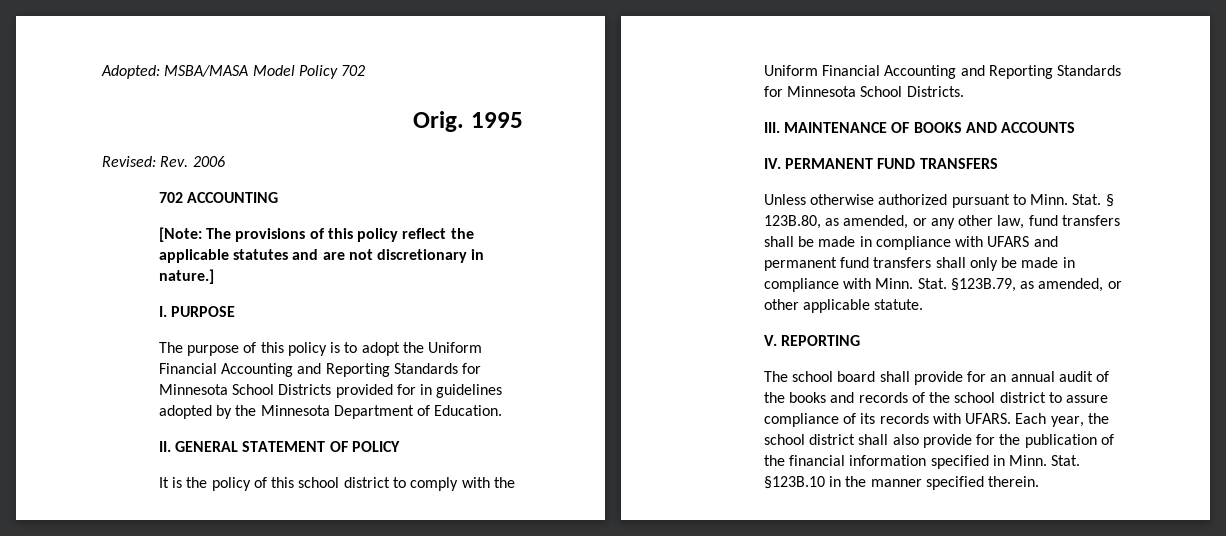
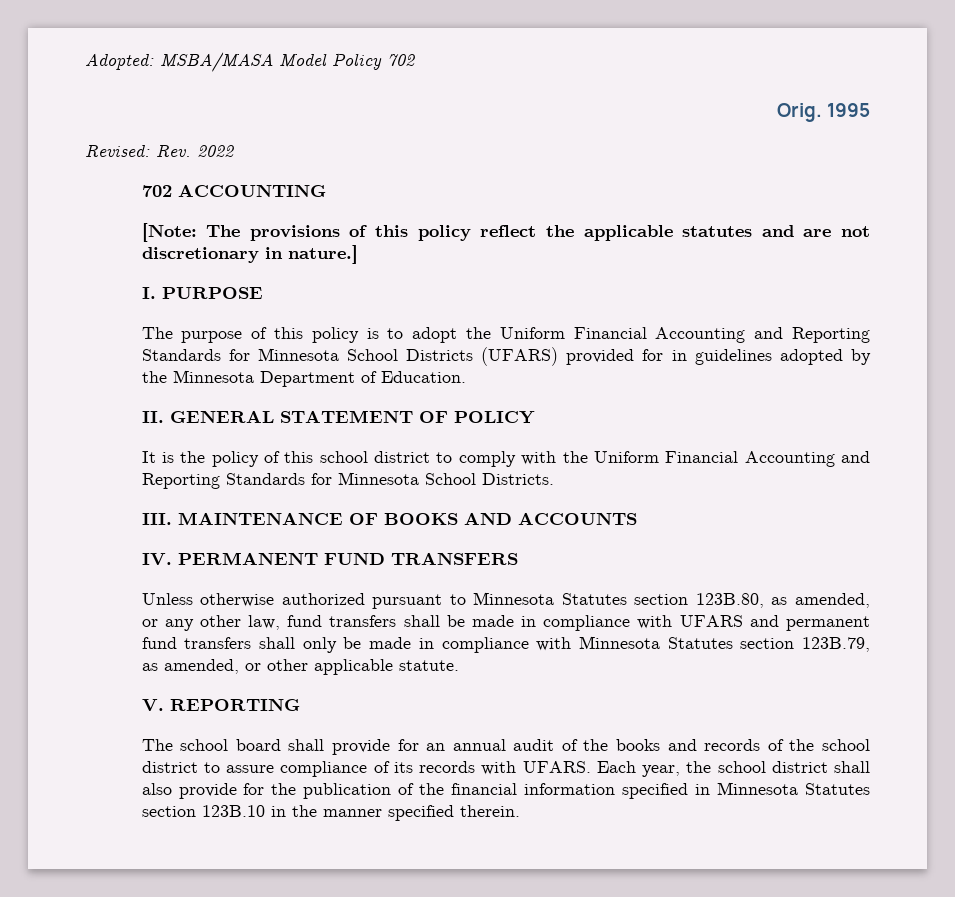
[192,156,225,167] 2006 -> [197,145,234,157] 2022
(332, 389) none -> [481,347,559,366] (UFARS)
[1030,194,1114,207] Minn. Stat. § -> [473,592,689,605] Minnesota Statutes section
[875,278,1016,292] Minn. Stat. §123B.79, -> [578,636,870,652] Minnesota Statutes section 123B.79,
[1009,455,1081,466] [763,476,825,489] Minn. Stat. §123B.10 -> [717,782,870,795] [141,805,265,817] Minnesota Statutes section 123B.10

